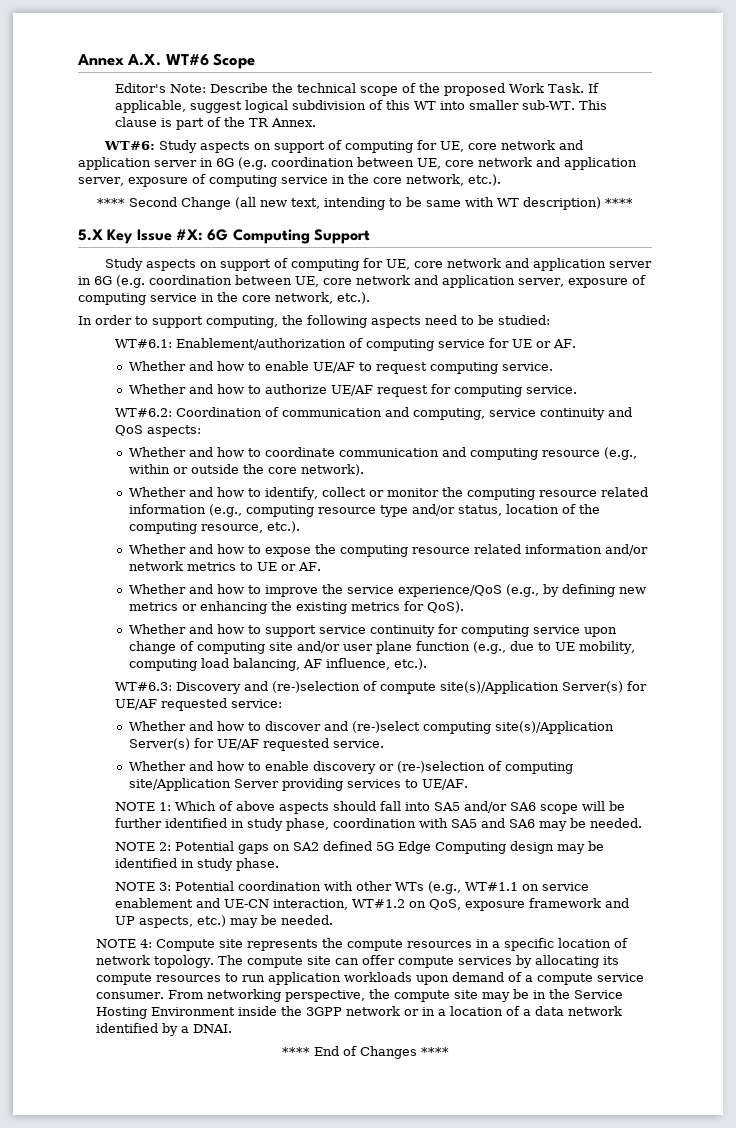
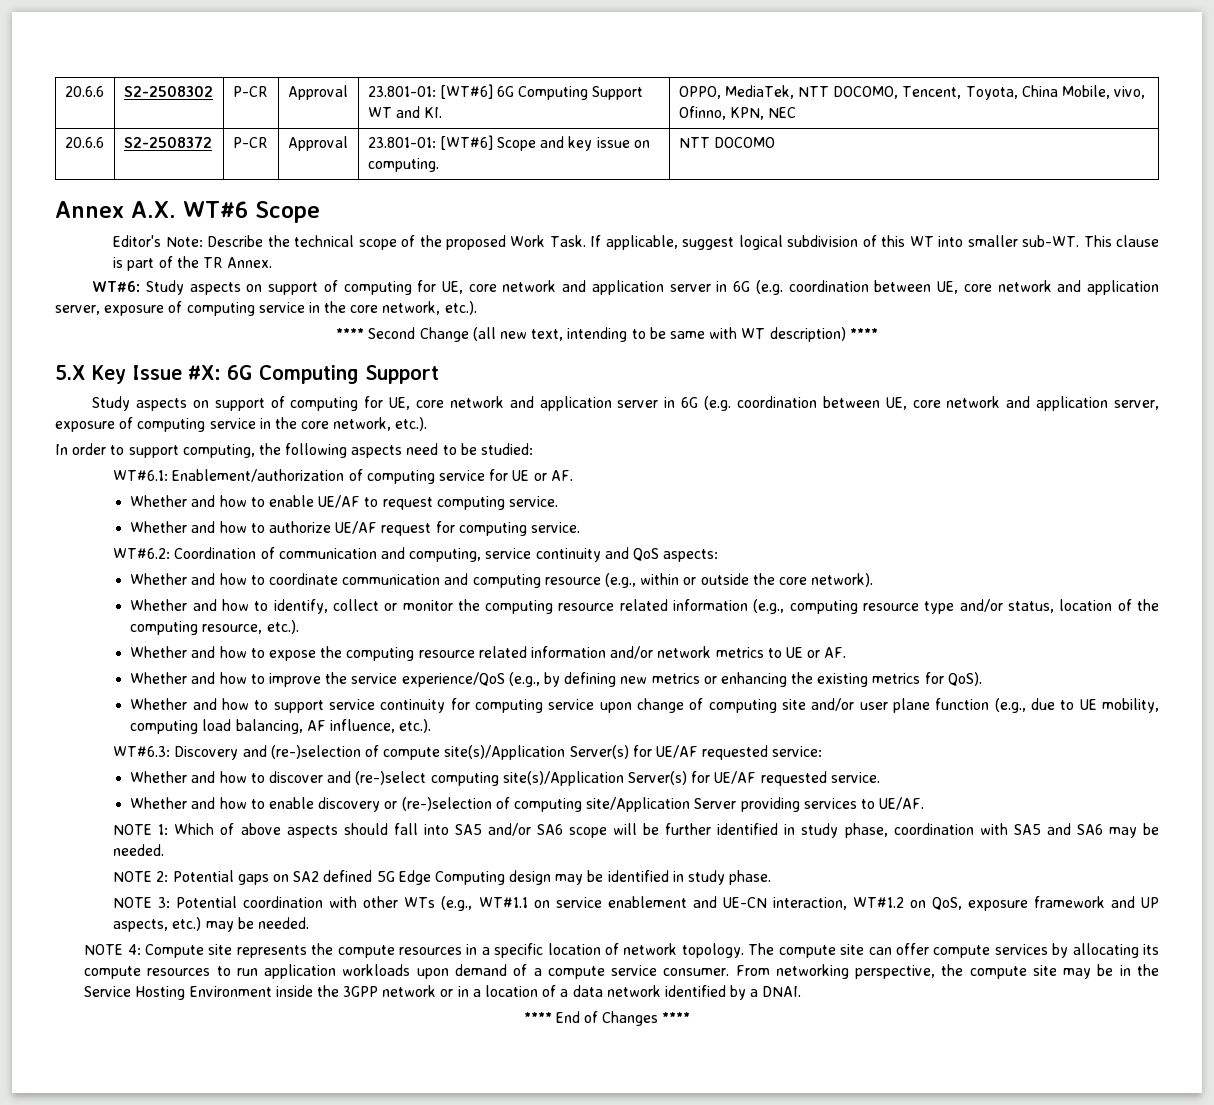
(77, 60) none -> [64,86,104,97] [123,86,213,97] [232,86,268,97] [287,85,348,100] [367,84,644,100] [367,106,442,118] [678,85,1146,100] [678,106,796,120] [64,137,104,148] [123,136,212,148] [232,137,268,148] [287,136,348,151] [367,135,650,151] [367,158,439,172] [678,137,775,148] 20.6.6 | S2-2508302 | P-CR | Approval | 23.801-01: [WT#6] 6G Computing Support WT and KI. | OPPO, MediaTek, NTT DOCOMO, Tencent, Toyota, China Mobile, vivo, Ofinno, KPN, NEC // 20.6.6 | S2-2508372 | P-CR | Approval | 23.801-01: [WT#6] Scope and key issue on computing. | NTT DOCOMO //

